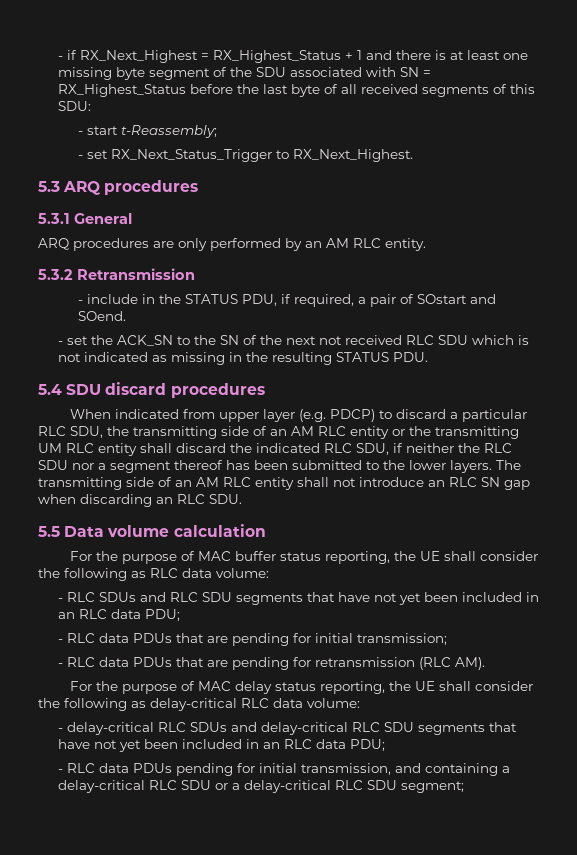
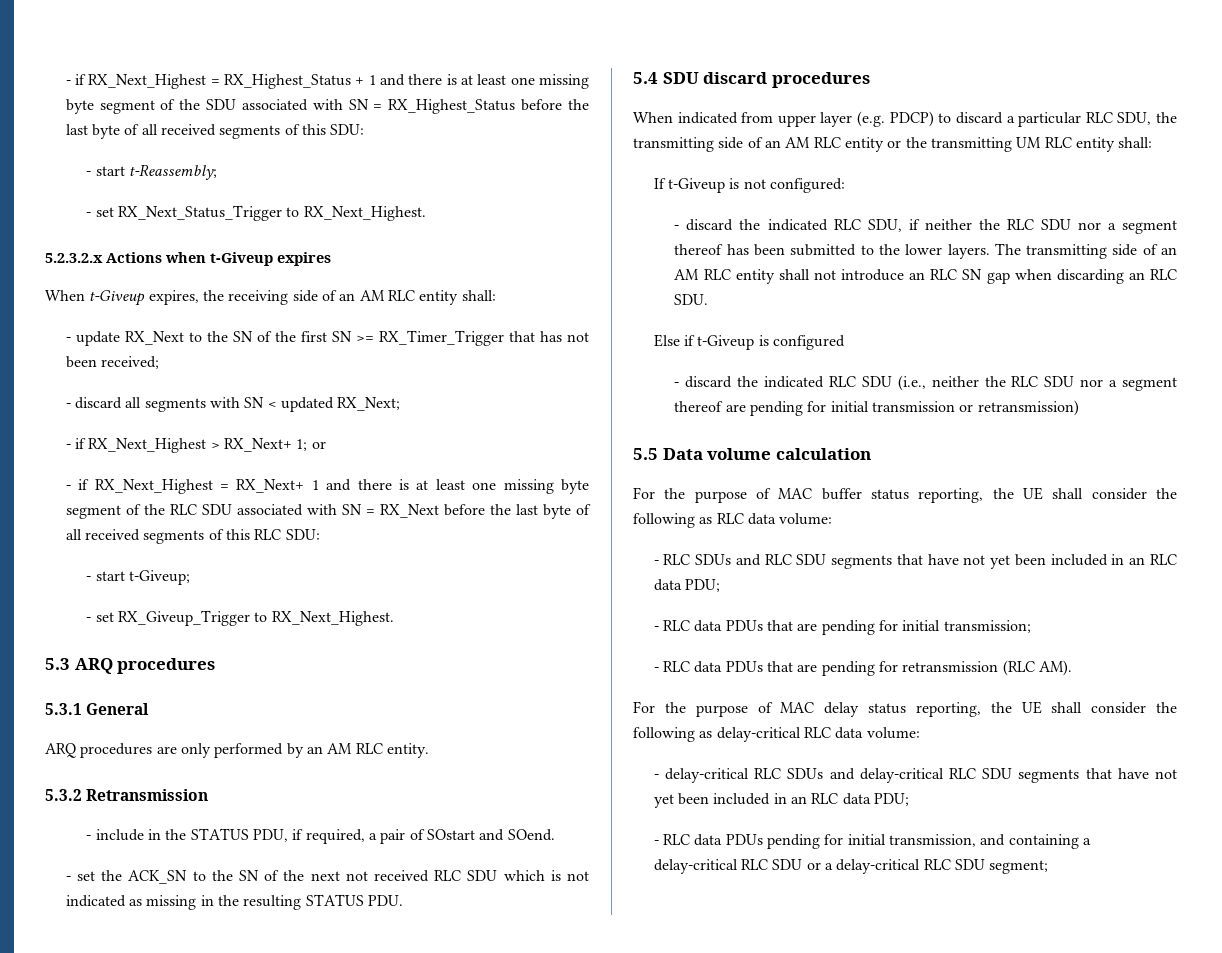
(414, 155) none -> [45,252,331,266] [45,290,496,306] [65,330,589,346] [65,356,160,369] [65,397,401,412] [65,438,326,453] [65,479,589,494] [65,504,591,519] [65,529,320,544] [86,570,191,585] [86,610,394,626] // 5.2.3.2.x Actions when t-Giveup expires // When t-Giveup expires, the receiving side of an AM RLC entity shall: // - update RX_Next to the SN of the first SN >= RX_Timer_Trigger that has not been received; // - discard all segments with SN < updated RX_Next; // - if RX_Next_Highest > RX_Next+ 1; or // - if RX_Next_Highest = RX_Next+ 1 and there is at least one missing byte segment of the RLC SDU associated with SN = RX_Next before the last byte of all received segments of this RLC SDU: // - start t-Giveup; // - set RX_Giveup_Trigger to RX_Next_Highest.
[140,443,172,453] shall -> [1118,137,1153,148] [653,178,845,193] [674,225,680,230] shall: // If t-Giveup is not configured: // -
(242, 499) none -> [653,334,845,350] [674,375,1177,391] [674,400,1079,416] // Else if t-Giveup is configured // - discard the indicated RLC SDU (i.e., neither the RLC SDU nor a segment thereof are pending for initial transmission or retransmission)

